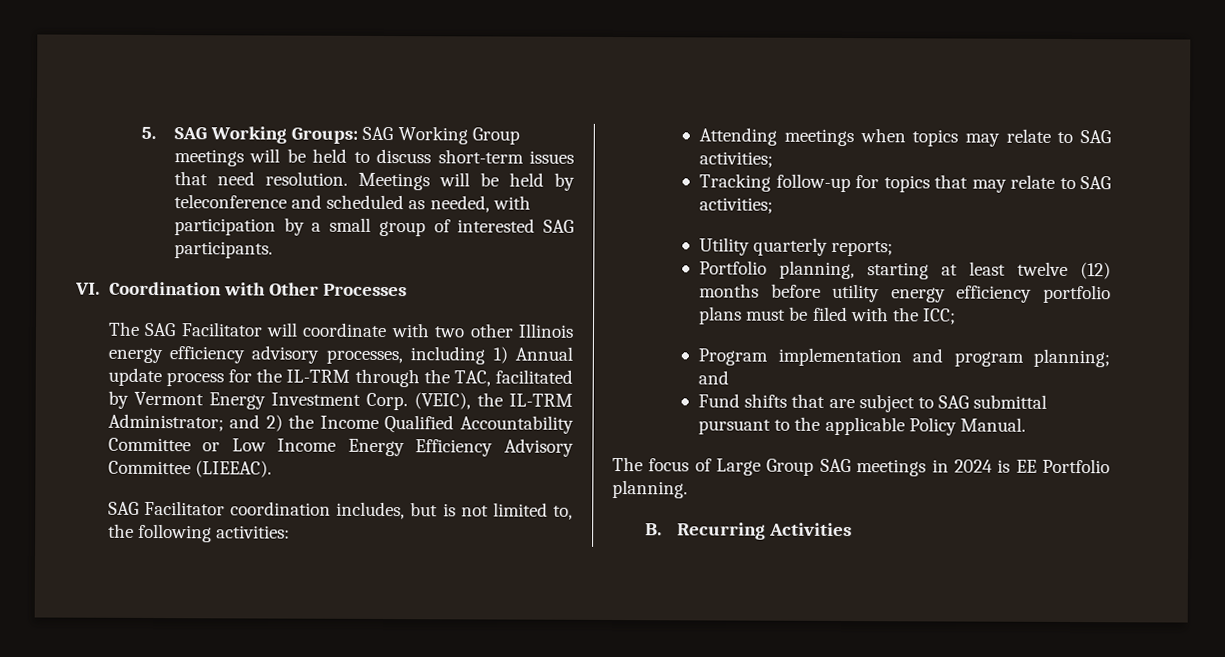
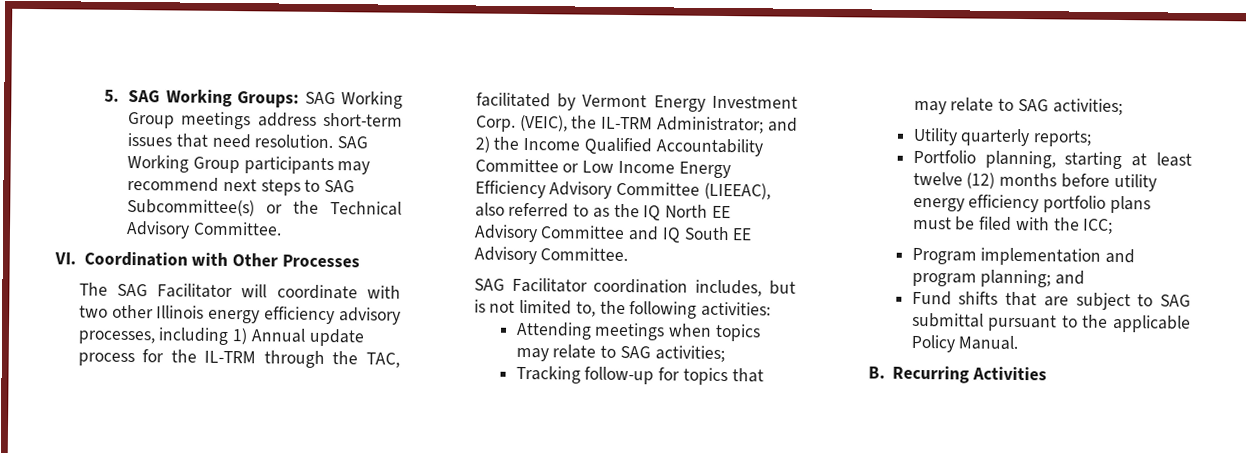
[249,148,432,164] will be held to discuss -> [257,112,317,127] address
[357,172,575,191] [173,194,531,213] [173,217,574,237] [173,241,273,259] Meetings will be held by teleconference and scheduled as needed, with participation by a small group of interested SAG participants. -> [337,136,369,149] [127,154,371,175] [127,176,356,196] [127,198,402,217] [126,220,282,239] SAG Working Group participants may recommend next steps to SAG Subcommittee(s) or the Technical Advisory Committee.
[194,460,272,478] (LIEEAC). -> [703,182,771,200] [474,202,731,221] [473,224,753,243] [473,246,629,265] (LIEEAC), also referred to as the IQ North EE Advisory Committee and IQ South EE Advisory Committee.
[612,457,1110,477] [612,480,688,499] // The focus of Large Group SAG meetings in 2024 is EE Portfolio planning. -> (1019, 343) none

